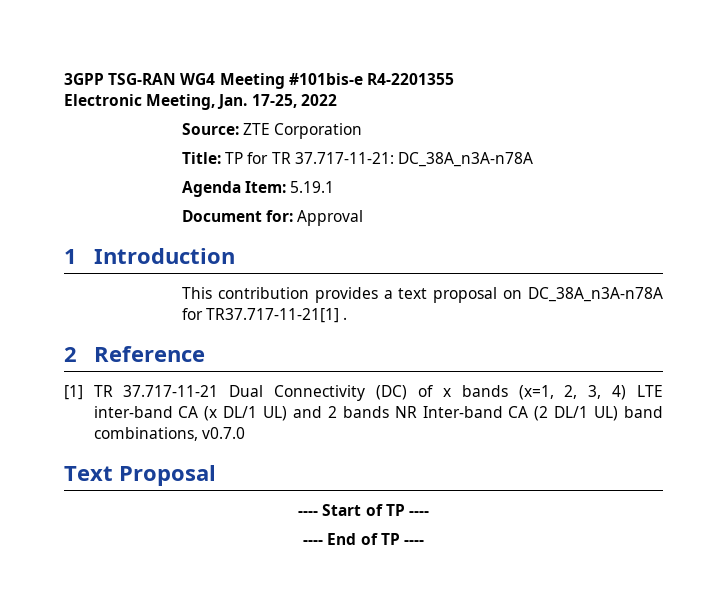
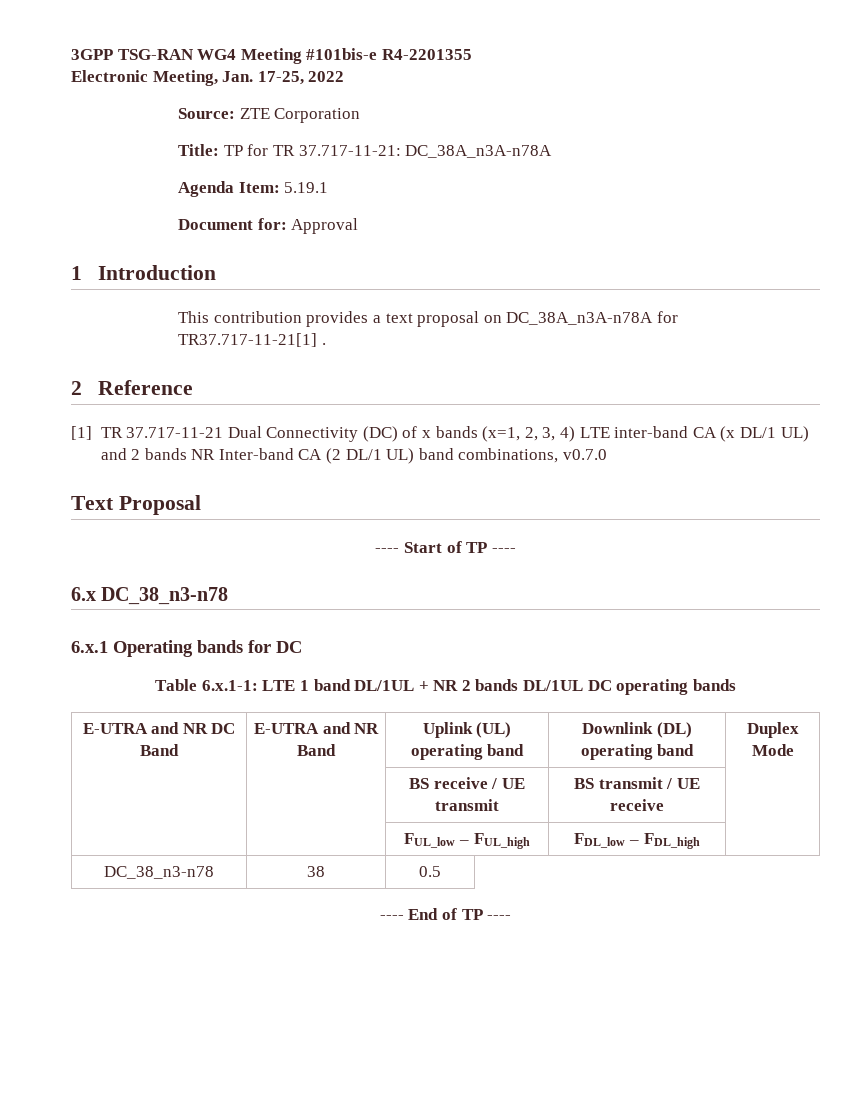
(429, 513) none -> [71,587,229,605] [71,640,302,657] [155,679,736,695] [82,722,236,734] [140,744,179,756] [253,722,380,734] [297,744,336,756] [422,722,512,738] [410,744,525,760] [582,722,692,738] [580,744,695,760] [746,722,799,738] [751,744,794,756] [409,777,525,789] [434,799,499,811] [574,777,700,789] [610,799,664,811] [404,833,530,849] [574,833,700,849] [104,866,214,879] [307,866,325,877] [419,866,441,877] // 6.x DC_38_n3-n78 // 6.x.1 Operating bands for DC // Table 6.x.1-1: LTE 1 band DL/1UL + NR 2 bands DL/1UL DC operating bands // E-UTRA and NR DC Band | E-UTRA and NR Band | Uplink (UL) operating band | Downlink (DL) operating band | Duplex Mode // | | BS receive / UE transmit | BS transmit / UE receive | // | | FUL_low – FUL_high | FDL_low – FDL_high | // DC_38_n3-n78 | 38 | 0.5

